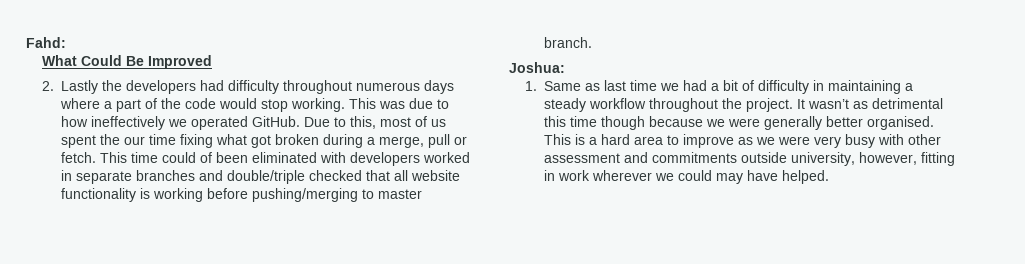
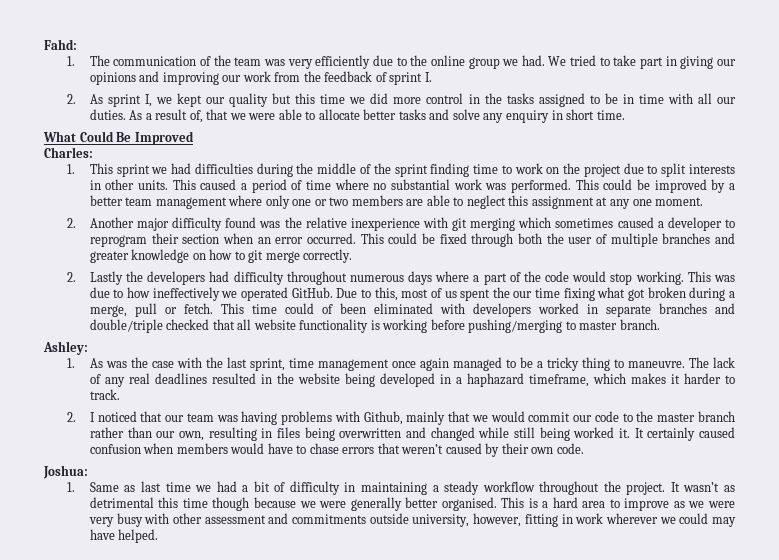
[41,55,212,69] What Could Be Improved -> [66,55,737,69] [89,71,432,85] [66,93,736,107] [89,109,625,123] [43,131,194,145] [44,147,93,158] [66,163,735,177] [89,179,735,193] [89,195,704,209] [66,217,736,231] [89,233,736,247] [89,249,353,263] 1. The communication of the team was very efficiently due to the online group we had. We tried to take part in giving our opinions and improving our work from the feedback of sprint I. // 2. As sprint I, we kept our quality but this time we did more control in the tasks assigned to be in time with all our duties. As a result of, that we were able to allocate better tasks and solve any enquiry in short time. // What Could Be Improved // Charles: // 1. This sprint we had difficulties during the middle of the sprint finding time to work on the project due to split interests in other units. This caused a period of time where no substantial work was performed. This could be improved by a better team management where only one or two members are able to neglect this assignment at any one moment. // 2. Another major difficulty found was the relative inexperience with git merging which sometimes caused a developer to reprogram their section when an error occurred. This could be fixed through both the user of multiple branches and greater knowledge on how to git merge correctly.
(592, 42) none -> [43,341,88,355] [66,357,735,371] [89,373,736,387] [89,389,120,400] [66,411,736,425] [89,427,736,441] [89,443,584,457] // Ashley: // 1. As was the case with the last sprint, time management once again managed to be a tricky thing to maneuvre. The lack of any real deadlines resulted in the website being developed in a haphazard timeframe, which makes it harder to track. // 2. I noticed that our team was having problems with Github, mainly that we would commit our code to the master branch rather than our own, resulting in files being overwritten and changed while still being worked it. It certainly caused confusion when members would have to chase errors that weren’t caused by their own code.

